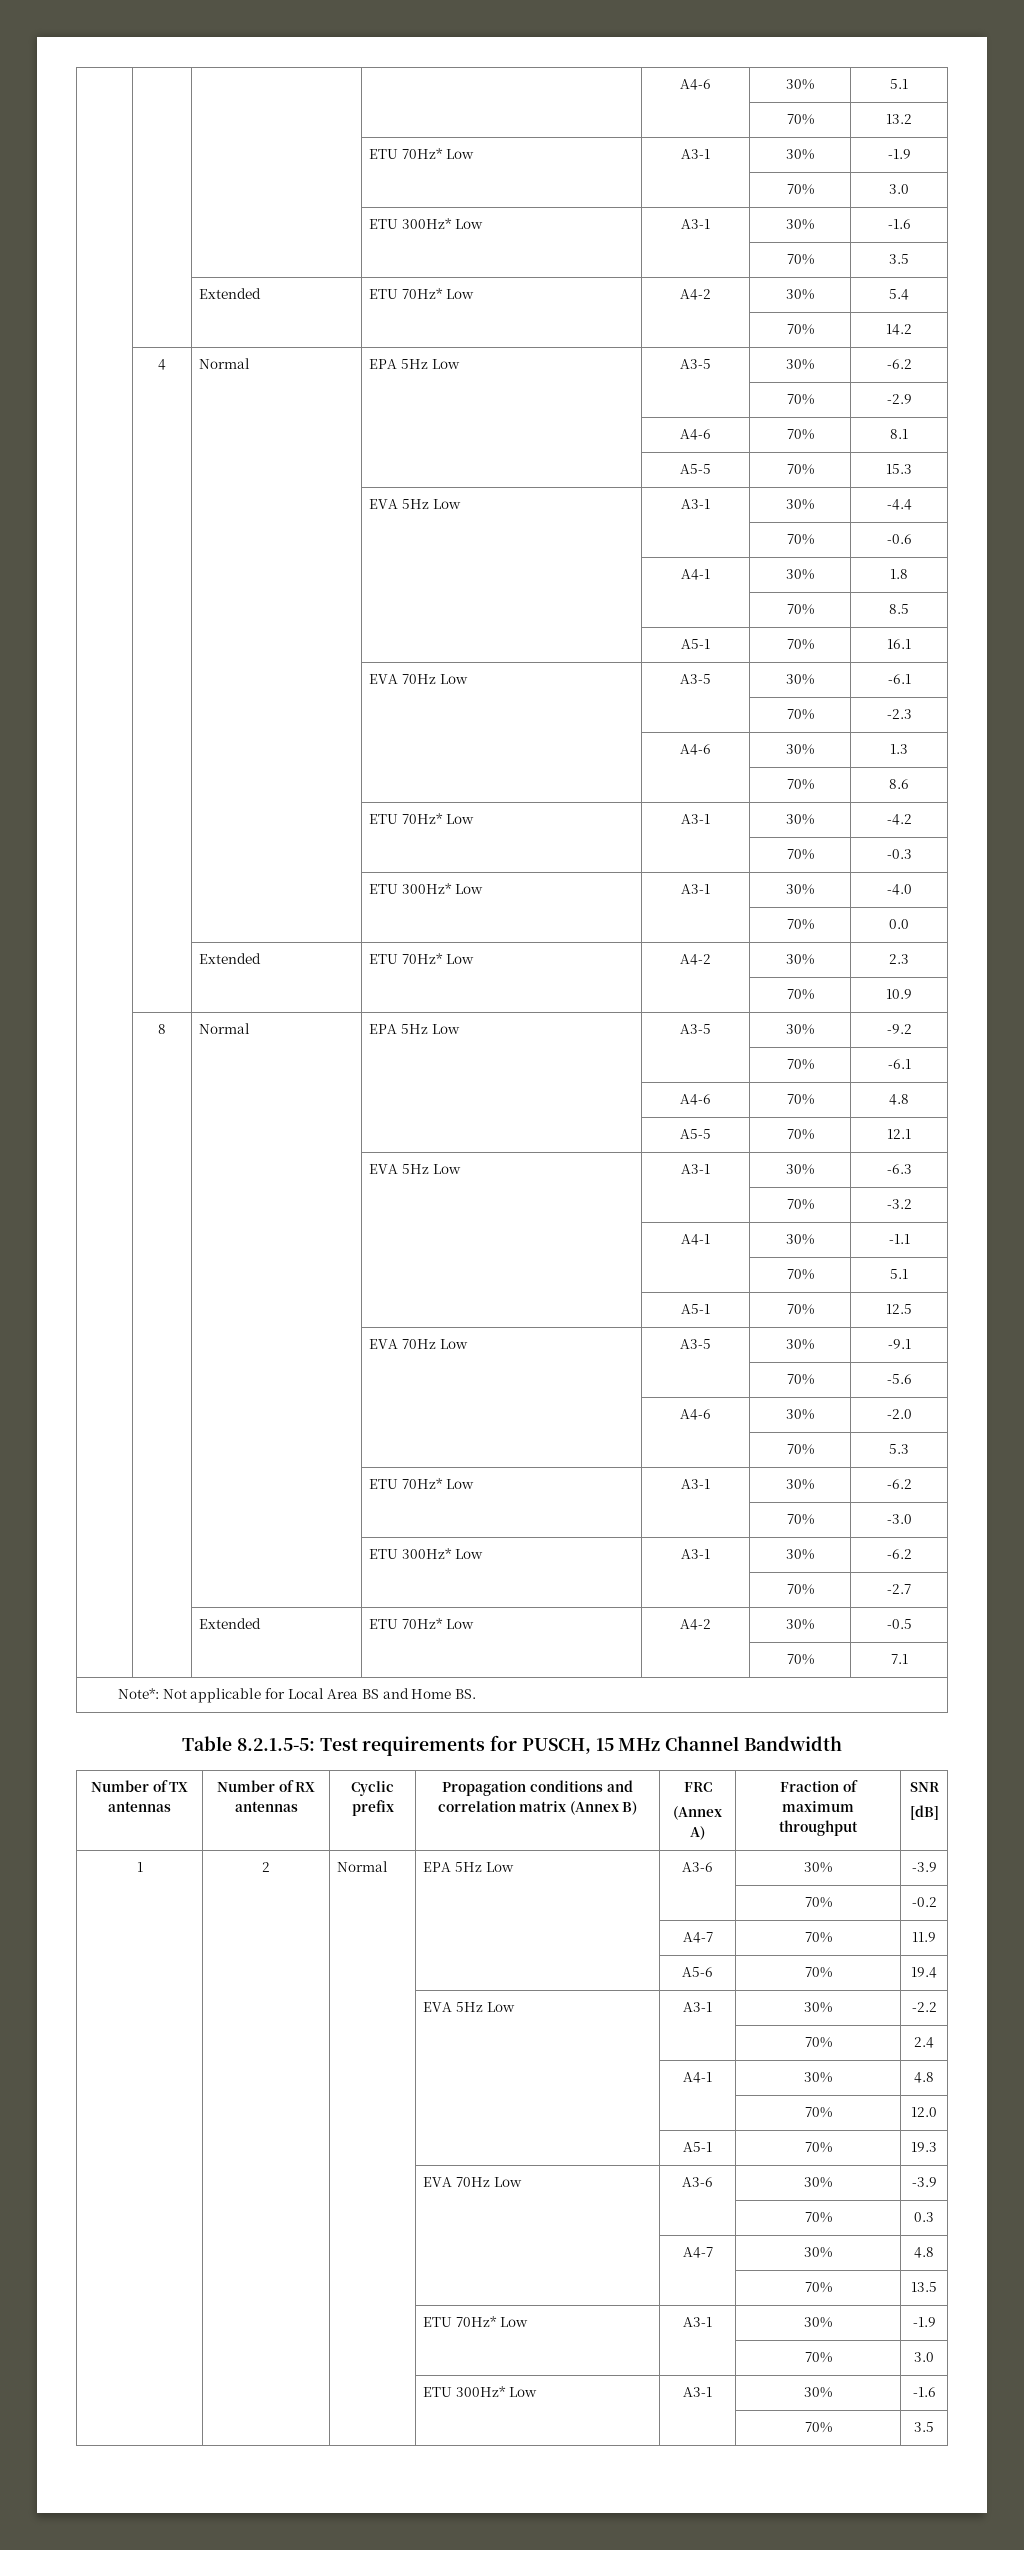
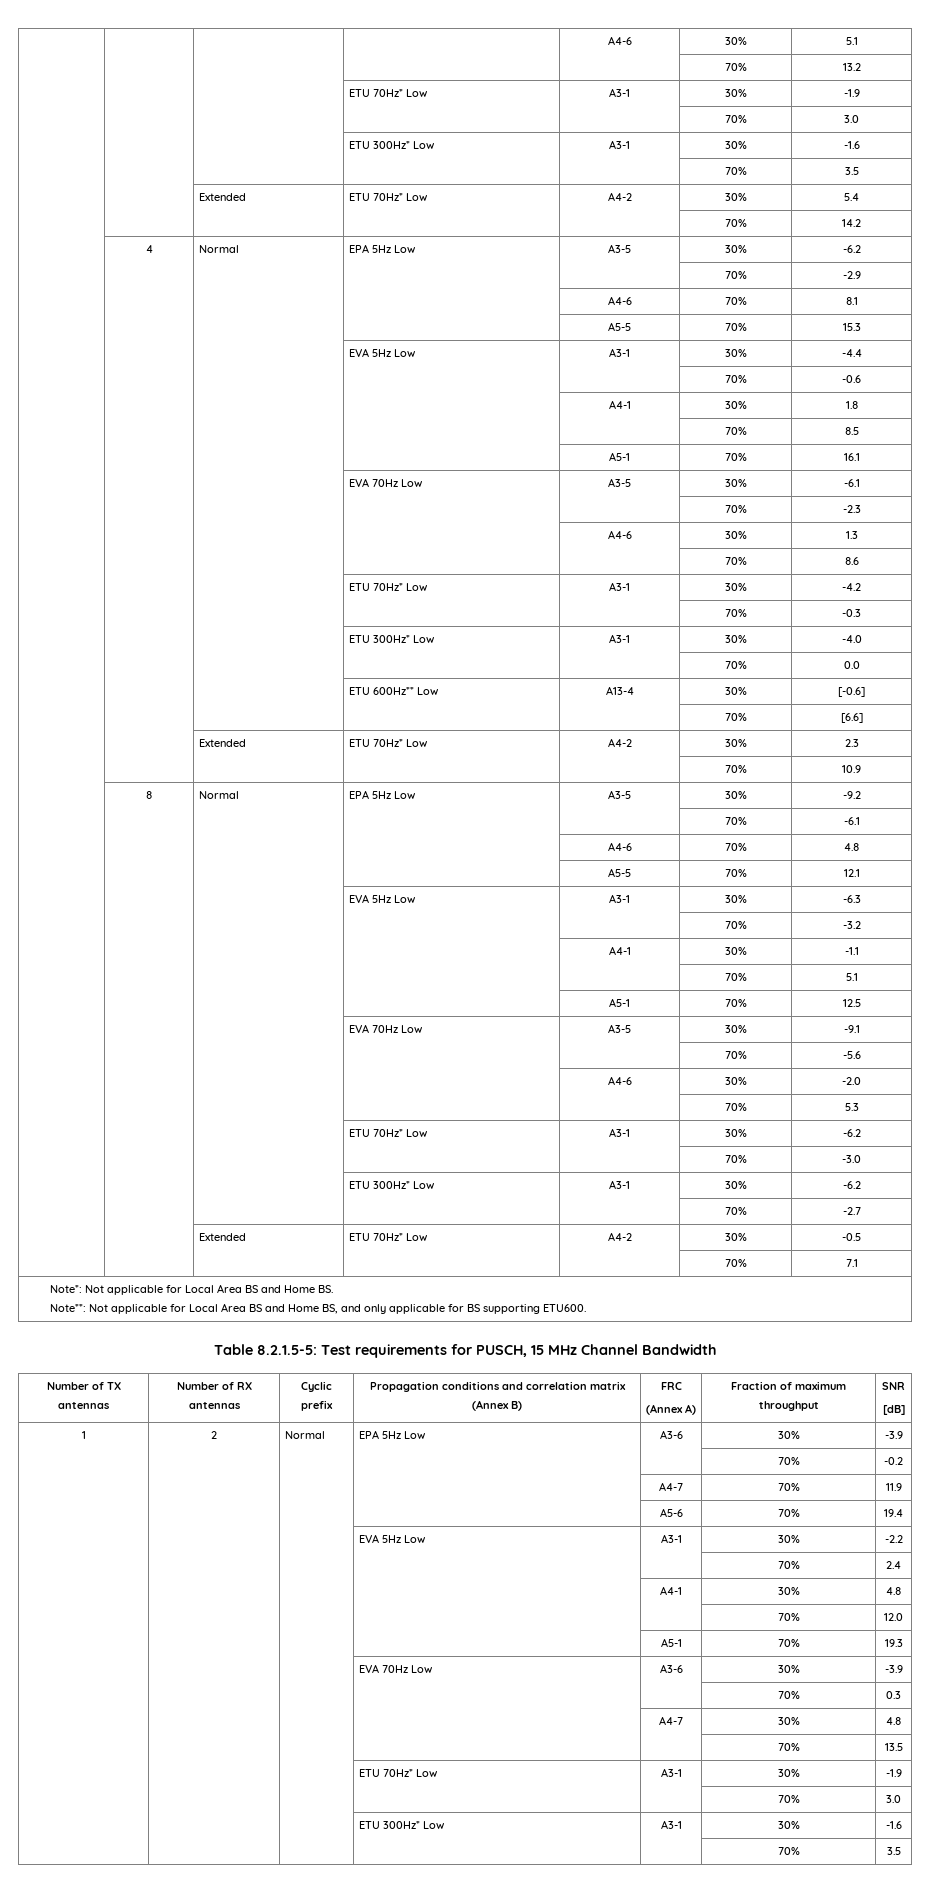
(909, 924) none -> [348,687,439,695] [605,686,634,695] [724,687,747,695] [838,687,865,697] [724,713,747,721] [840,713,863,723] // | | | ETU 600Hz** Low | A13-4 | 30% | [-0.6] // | | | | | 70% | [6.6]
(476, 1694) none -> [49,1303,586,1314] // Note**: Not applicable for Local Area BS and Home BS, and only applicable for BS supporting ETU600.

